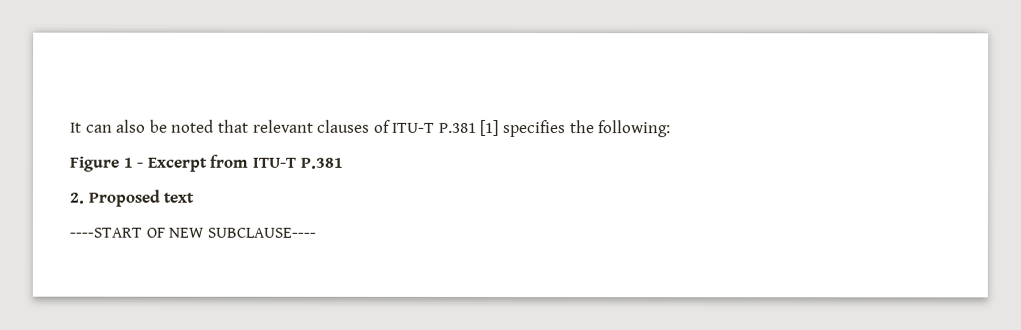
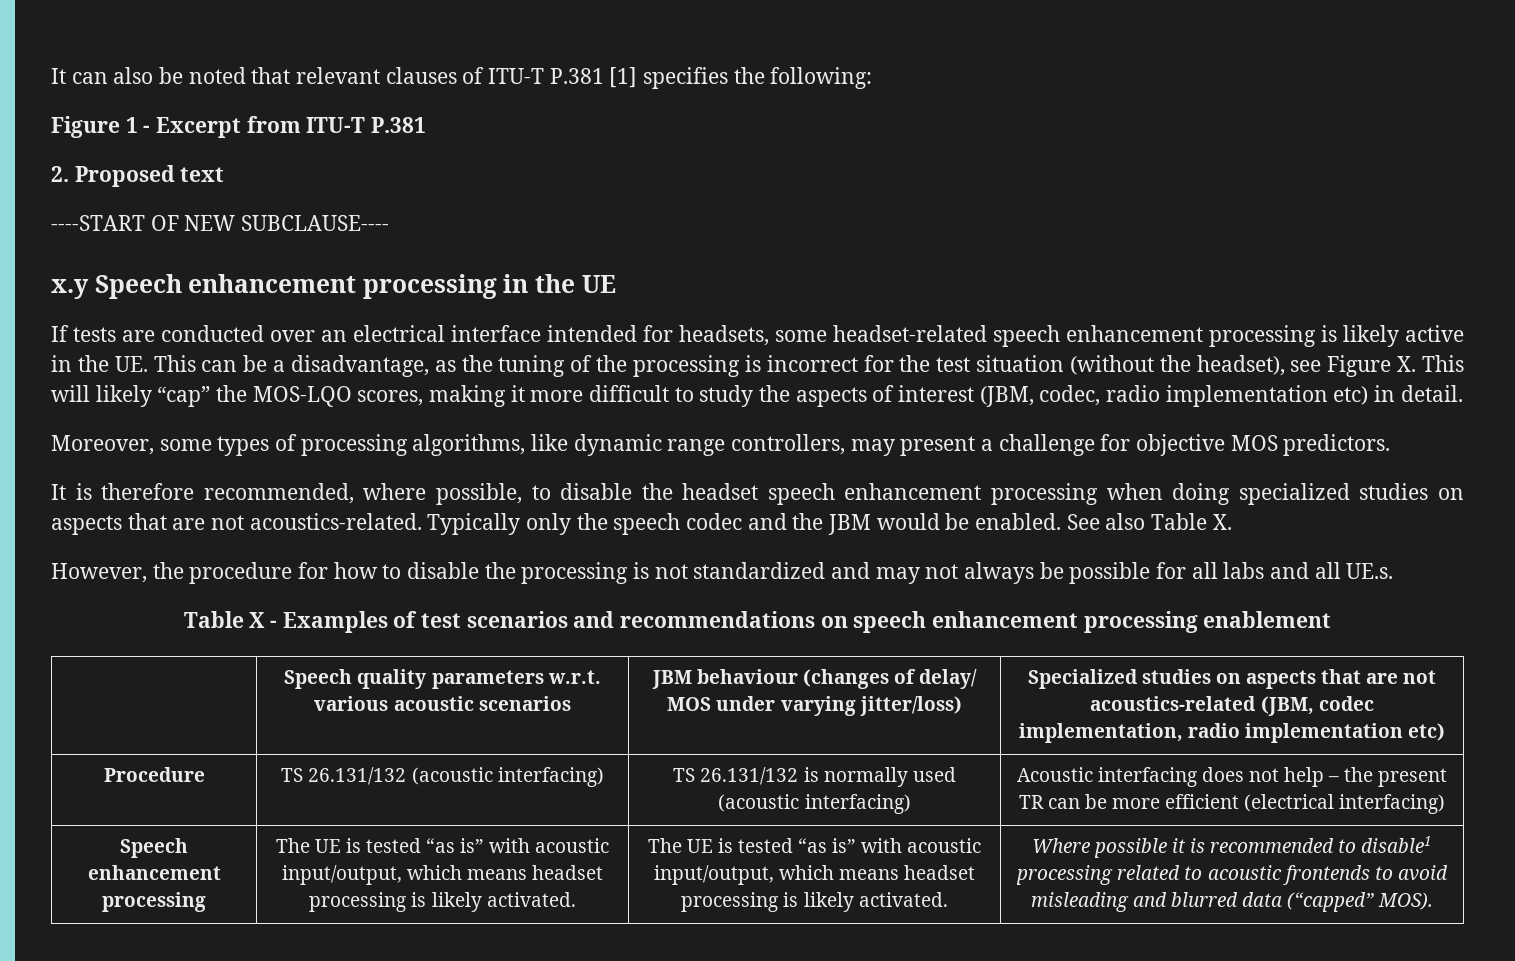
(316, 232) none -> [51,274,616,299] [51,325,1464,347] [51,355,1464,377] [51,385,1463,407] [51,434,1391,456] [51,483,1464,505] [51,513,1232,535] [51,562,1394,584] [183,611,1332,633] [284,669,601,689] [314,696,571,711] [651,669,978,689] [667,696,962,716] [1027,669,1437,689] [1090,696,1374,716] [1018,723,1446,743] [103,767,205,782] [281,767,604,787] [673,767,956,787] [718,794,911,814] [1016,767,1448,787] [1018,794,1446,814] [120,838,188,858] [87,865,221,880] [102,892,206,912] [275,838,610,853] [281,865,604,885] [309,892,576,912] [647,838,982,853] [653,865,976,885] [681,892,948,912] [1031,836,1433,858] [1016,865,1448,885] [1030,892,1434,912] // x.y Speech enhancement processing in the UE // If tests are conducted over an electrical interface intended for headsets, some headset-related speech enhancement processing is likely active in the UE. This can be a disadvantage, as the tuning of the processing is incorrect for the test situation (without the headset), see Figure X. This will likely “cap” the MOS-LQO scores, making it more difficult to study the aspects of interest (JBM, codec, radio implementation etc) in detail. // Moreover, some types of processing algorithms, like dynamic range controllers, may present a challenge for objective MOS predictors. // It is therefore recommended, where possible, to disable the headset speech enhancement processing when doing specialized studies on aspects that are not acoustics-related. Typically only the speech codec and the JBM would be enabled. See also Table X. // However, the procedure for how to disable the processing is not standardized and may not always be possible for all labs and all UE.s. // Table X - Examples of test scenarios and recommendations on speech enhancement processing enablement // | Speech quality parameters w.r.t. various acoustic scenarios | JBM behaviour (changes of delay/ MOS under varying jitter/loss) | Specialized studies on aspects that are not acoustics-related (JBM, codec implementation, radio implementation etc) // Procedure | TS 26.131/132 (acoustic interfacing) | TS 26.131/132 is normally used (acoustic interfacing) | Acoustic interfacing does not help – the present TR can be more efficient (electrical interfacing) // Speech enhancement processing | The UE is tested “as is” with acoustic input/output, which means headset processing is likely activated. | The UE is tested “as is” with acoustic input/output, which means headset processing is likely activated. | Where possible it is recommended to disable1 processing related to acoustic frontends to avoid misleading and blurred data (“capped” MOS).

